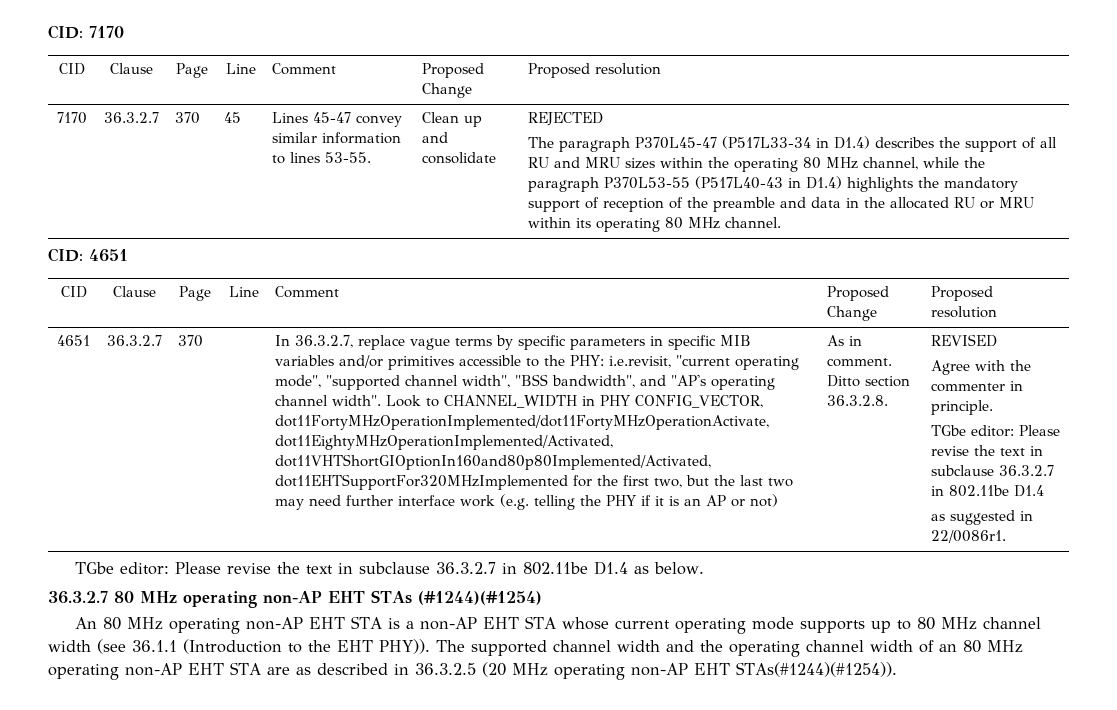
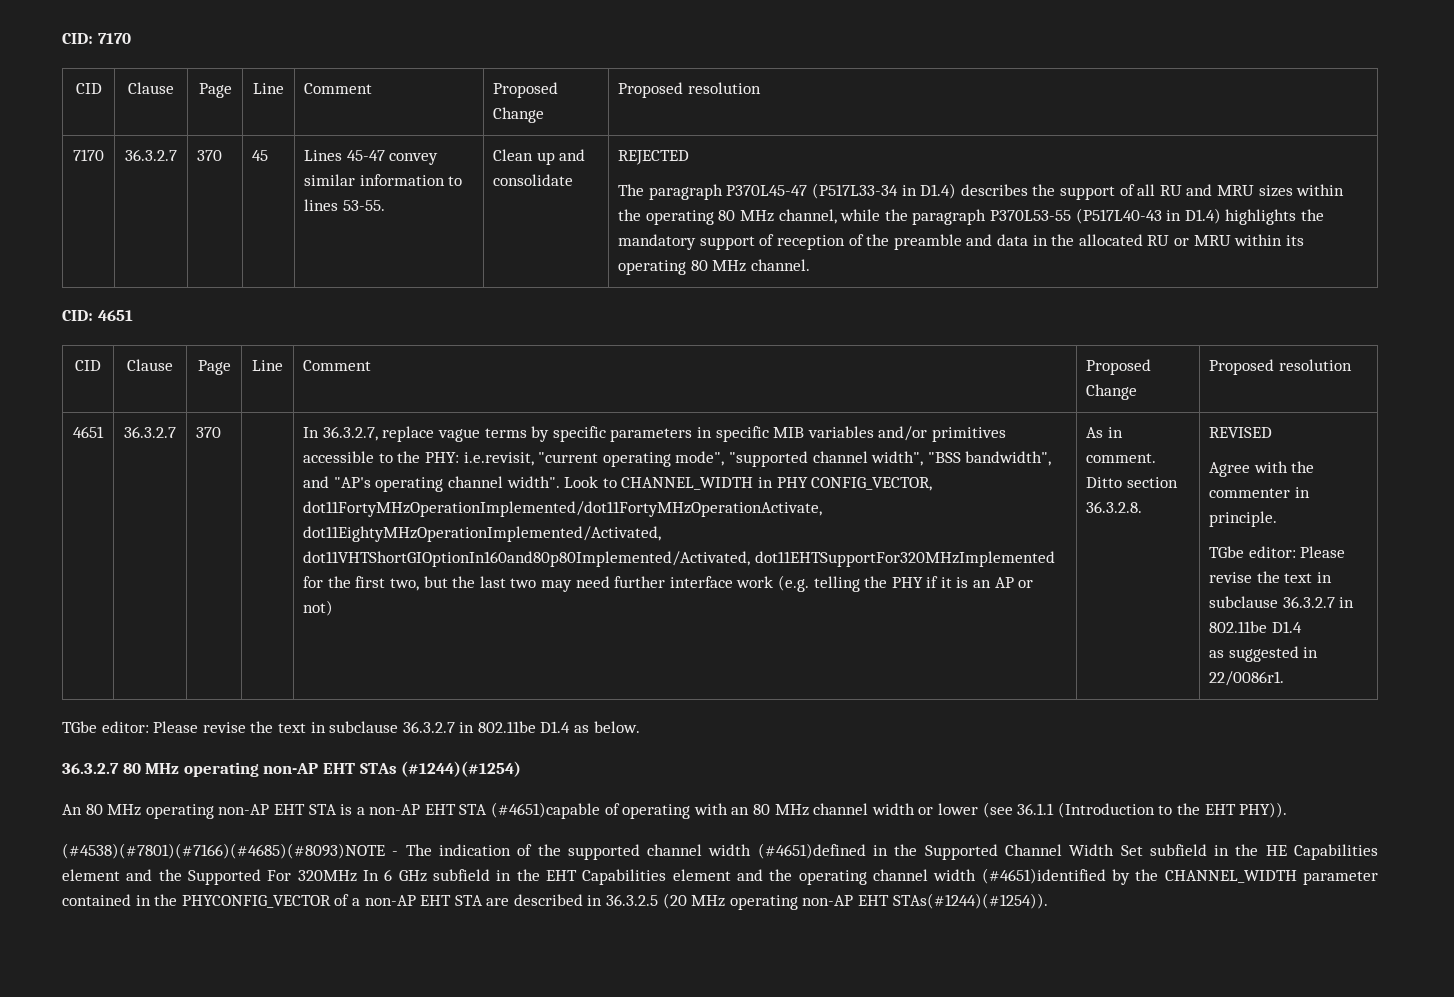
[561,617,911,634] whose current operating mode supports up to -> [491,802,750,819] (#4651)capable of operating with an
(91, 646) none -> [918,803,978,815] or lower
[436,640,660,656] The supported channel width -> [62,843,1378,860] [62,869,731,885] // (#4538)(#7801)(#7166)(#4685)(#8093)NOTE - The indication of the supported channel width (#4651)defined in the Supported Channel Width Set subfield in the HE Capabilities element and the Supported For 320MHz In 6 GHz subfield in the EHT Capabilities element
[919,640,1023,653] [48,664,119,680] of an 80 MHz operating -> [981,868,1378,885] [62,894,360,908] (#4651)identified by the CHANNEL_WIDTH parameter contained in the PHYCONFIG_VECTOR of a
[295,667,311,675] as -> (510, 902) none

